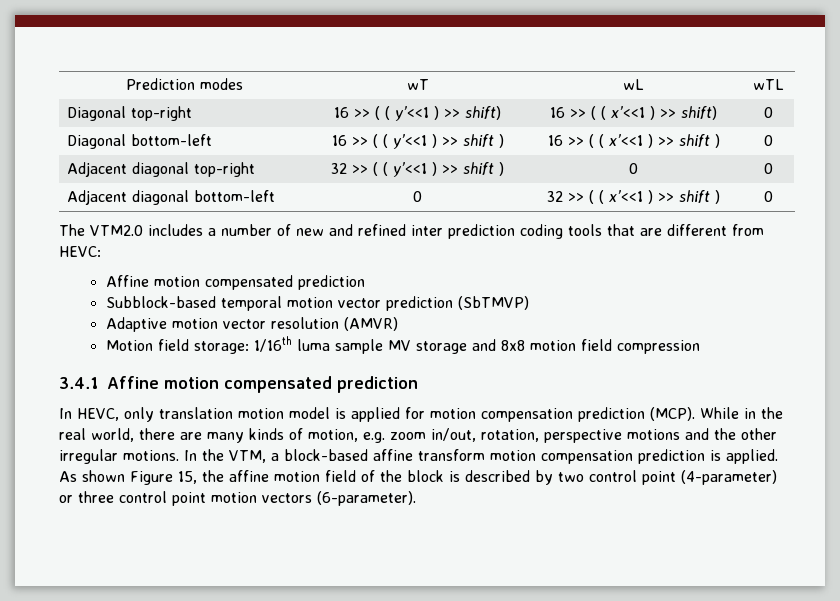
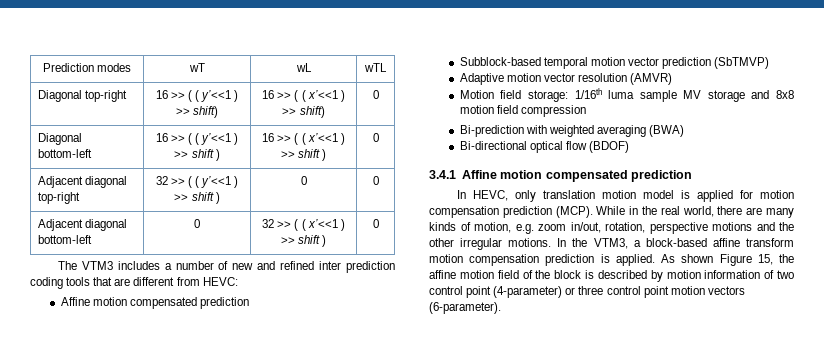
[90,225,143,236] VTM2.0 -> [81,261,113,270] VTM3
(700, 347) none -> [459,125,685,137] [459,141,630,153] // Bi-prediction with weighted averaging (BWA) // Bi-directional optical flow (BDOF)
[229,450,266,463] VTM, -> [593,238,628,249] VTM3,
(553, 477) none -> [666,270,775,279] motion information of

